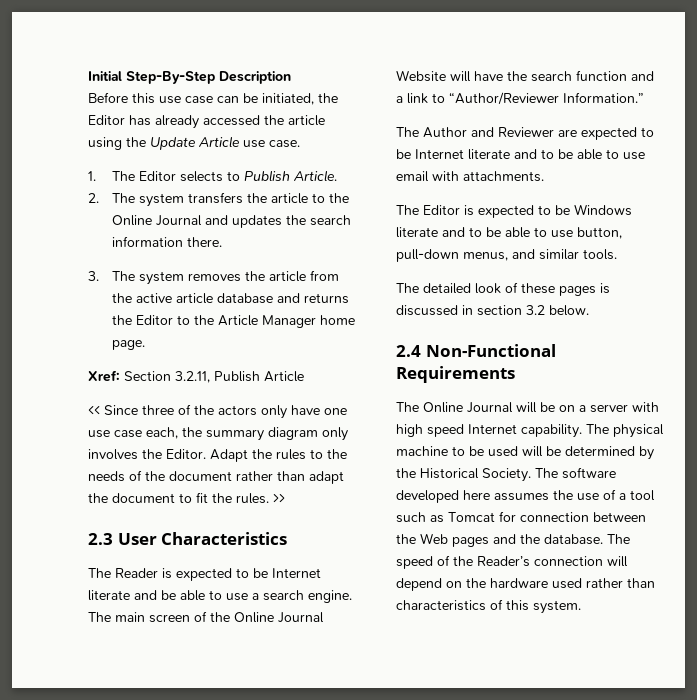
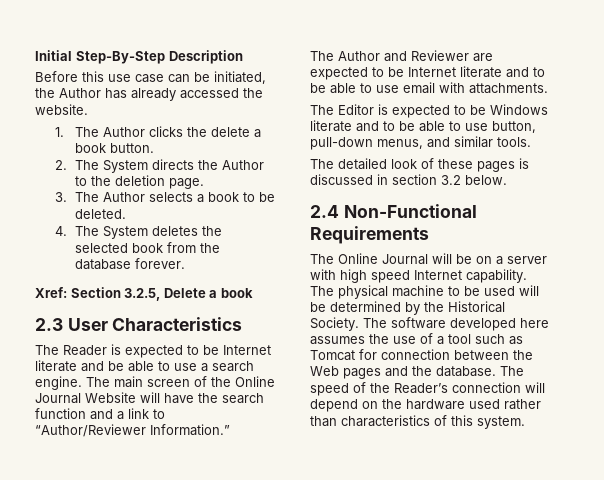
[88,115,125,125] Editor -> [59,88,101,98] Author
[288,115,325,126] [88,136,300,150] [88,170,337,182] [88,192,349,207] [111,215,351,228] [111,236,222,247] [88,270,339,285] [111,293,349,304] [111,315,355,328] [111,340,145,350] [88,370,304,383] [88,404,347,419] [88,427,348,441] [88,449,347,462] [88,470,344,484] [88,492,285,504] article using the Update Article use case. // 1. The Editor selects to Publish Article. // 2. The system transfers the article to the Online Journal and updates the search information there. // 3. The system removes the article from the active article database and returns the Editor to the Article Manager home page. // Xref: Section 3.2.11, Publish Article // << Since three of the actors only have one use case each, the summary diagram only involves the Editor. Adapt the rules to the needs of the document rather than adapt the document to fit the rules. >> -> [35,104,88,115] [54,126,261,138] [74,143,154,153] [54,159,264,173] [74,175,204,189] [54,192,275,203] [74,209,126,219] [54,226,222,239] [74,242,220,253] [74,258,185,270] [35,287,253,301] website. // 1. The Author clicks the delete a book button. // 2. The System directs the Author to the deletion page. // 3. The Author selects a book to be deleted. // 4. The System deletes the selected book from the database forever. // Xref: Section 3.2.5, Delete a book

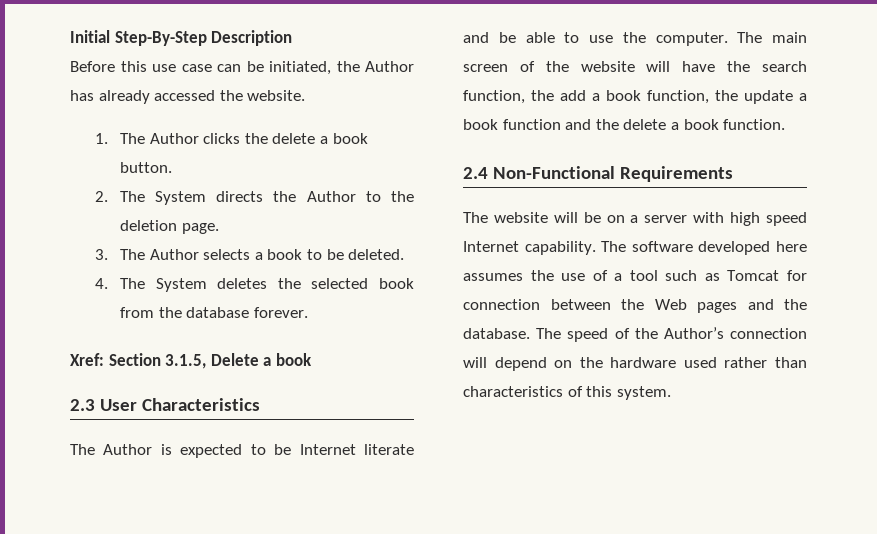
[124,288,161,301] 3.2.5, -> [165,354,207,369] 3.1.5,
[63,345,107,356] Reader -> [103,444,153,455] Author
[201,361,254,372] [35,376,82,390] a search engine. -> [622,32,728,46] the computer.
[235,376,275,387] [35,392,136,404] Online Journal Website -> [580,61,635,72] website
[35,408,165,420] [35,424,230,437] [310,50,493,62] [310,66,545,80] [310,82,548,94] [310,104,548,118] [310,120,536,133] [310,136,531,150] [310,158,529,172] [310,174,507,185] function and a link to “Author/Reviewer Information.” // The Author and Reviewer are expected to be Internet literate and to be able to use email with attachments. // The Editor is expected to be Windows literate and to be able to use button, pull-down menus, and similar tools. // The detailed look of these pages is discussed in section 3.2 below. -> [463,90,807,104] [463,119,786,130] function, the add a book function, the update a book function and the delete a book function.
[338,253,428,265] Online Journal -> [493,212,548,223] website
[338,285,539,299] [310,301,505,315] [310,317,387,331] physical machine to be used will be determined by the Historical Society. The -> (627, 246) none
[394,383,448,394] Reader’s -> [663,327,724,339] Author’s

